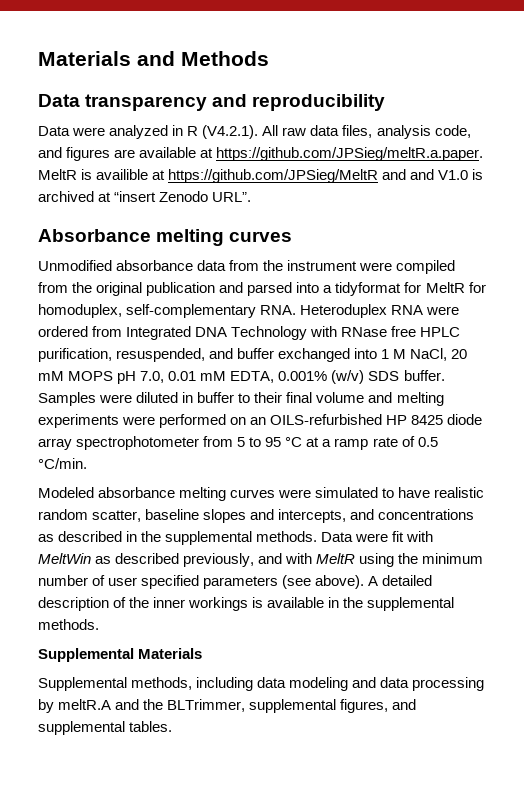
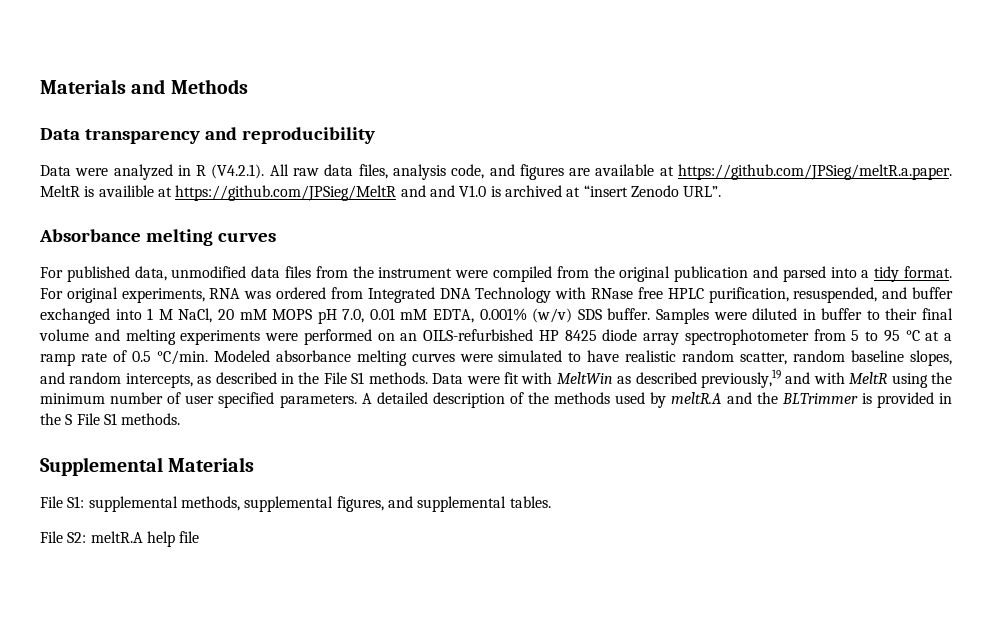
[38,260,227,271] Unmodified absorbance data -> [40,266,311,282] For published data, unmodified data files
[335,282,486,296] [38,304,460,318] tidyformat for MeltR for homoduplex, self-complementary RNA. Heteroduplex RNA were -> [874,266,952,282] [40,287,272,303] tidy format. For original experiments, RNA was
(87, 463) // -> (208, 357) none
[145,509,475,523] baseline slopes and intercepts, and concentrations -> [793,350,953,366] [40,372,193,388] random baseline slopes, and random intercepts,
[165,531,253,545] supplemental -> [323,372,365,384] File S1
[183,553,255,567] previously, -> [700,369,781,388] previously,19
[203,575,365,589] parameters (see above). -> [279,394,357,408] parameters.
[153,597,455,611] [38,619,99,630] [38,648,203,662] [38,677,485,691] [38,699,246,713] inner workings is available in the supplemental methods. // Supplemental Materials // Supplemental methods, including data modeling and data processing by meltR.A and the BLTrimmer, -> [554,392,953,408] [40,413,181,425] [40,457,255,476] [40,496,240,512] methods used by meltR.A and the BLTrimmer is provided in the S File S1 methods. // Supplemental Materials // File S1: supplemental methods,
(173, 726) none -> [40,531,200,547] // File S2: meltR.A help file

